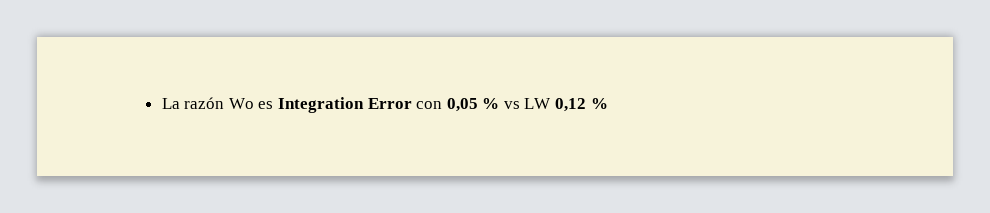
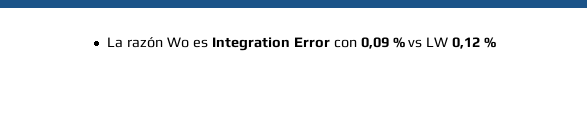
[446,98,478,112] 0,05 -> [360,37,389,49] 0,09

